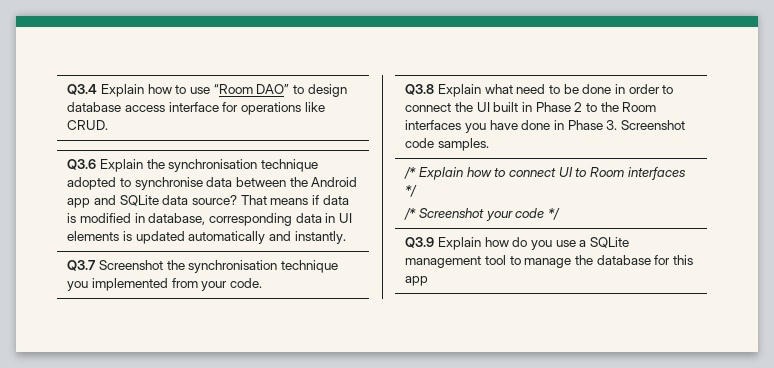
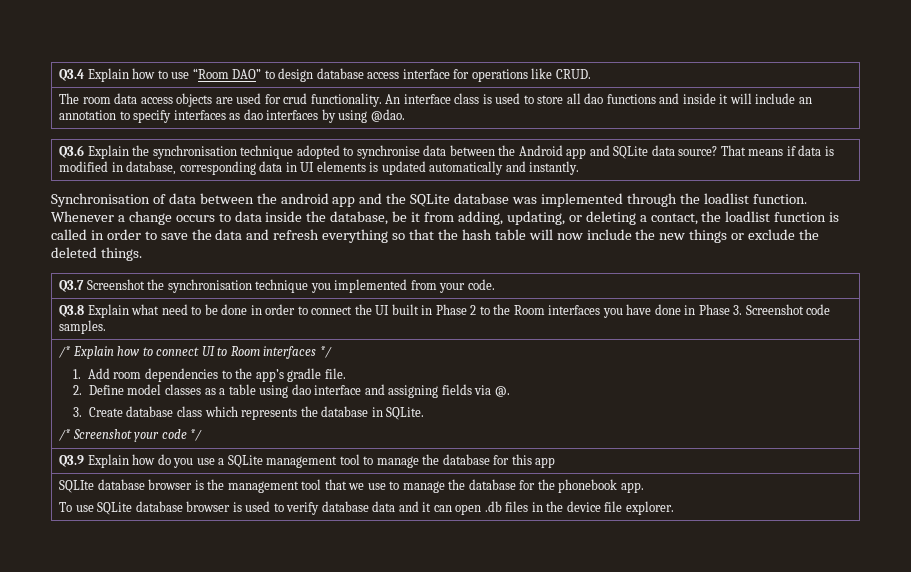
(109, 125) none -> [58,93,812,107] [58,109,405,123] // The room data access objects are used for crud functionality. An interface class is used to store all dao functions and inside it will include an annotation to specify interfaces as dao interfaces by using @dao.
(346, 237) none -> [51,193,807,207] [51,211,840,225] [51,229,820,243] [51,247,142,261] // Synchronisation of data between the android app and the SQLite database was implemented through the loadlist function. Whenever a change occurs to data inside the database, be it from adding, updating, or deleting a contact, the loadlist function is called in order to save the data and refresh everything so that the hash table will now include the new things or exclude the deleted things.
(418, 191) none -> [73,368,346,382] [73,384,510,398] [73,406,425,420] // 1. Add room dependencies to the app’s gradle file. // 2. Define model classes as a table using dao interface and assigning fields via @. // 3. Create database class which represents the database in SQLite.
(429, 281) none -> [58,479,644,493] [58,501,674,515] // SQLIte database browser is the management tool that we use to manage the database for the phonebook app. // To use SQLite database browser is used to verify database data and it can open .db files in the device file explorer.

